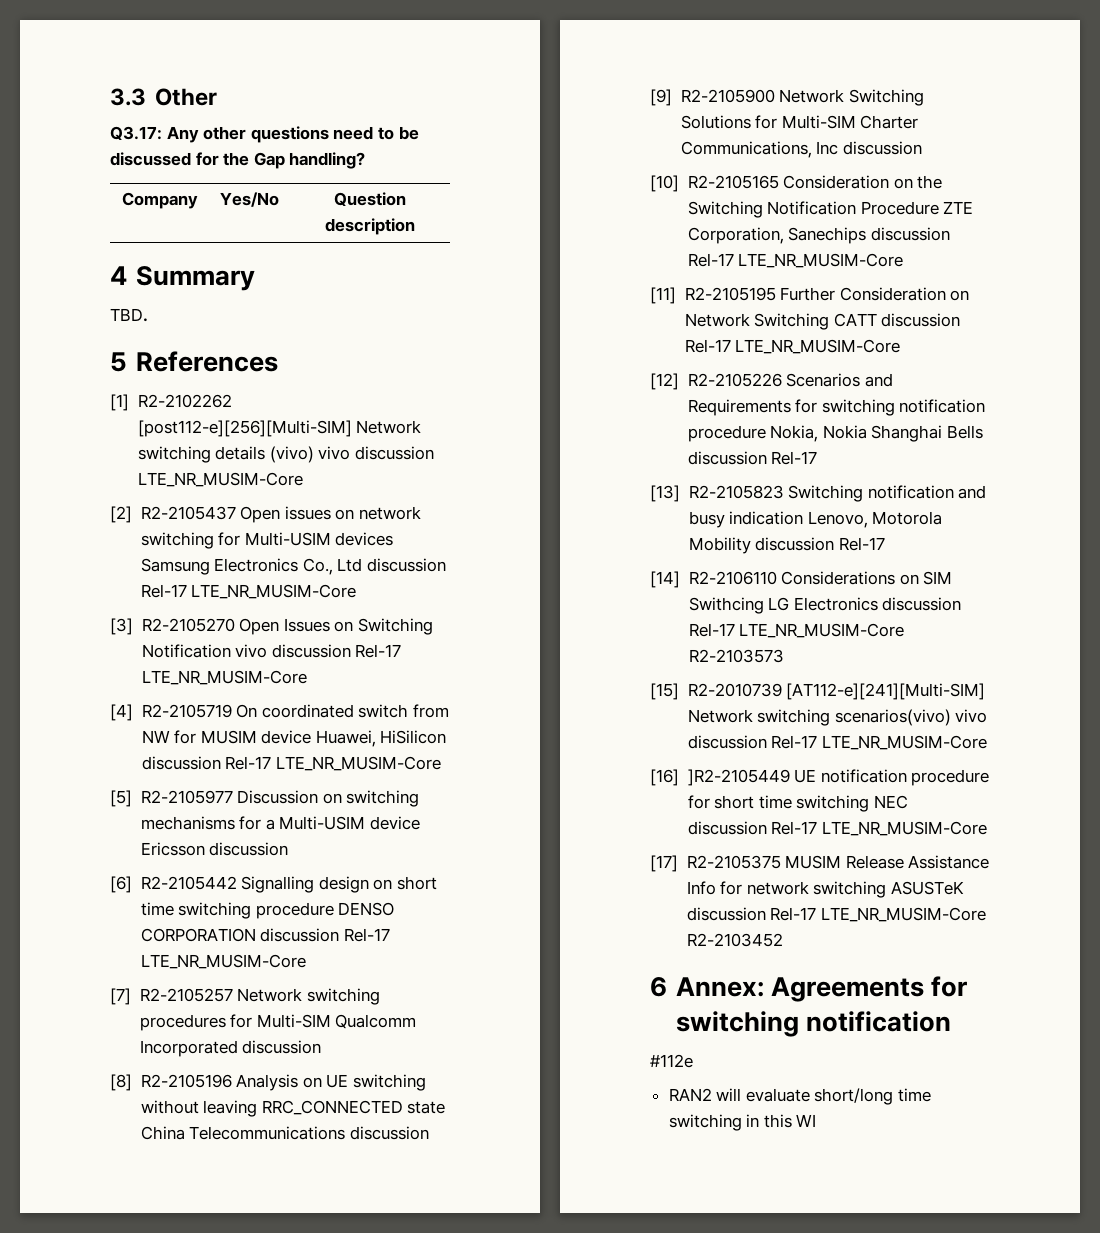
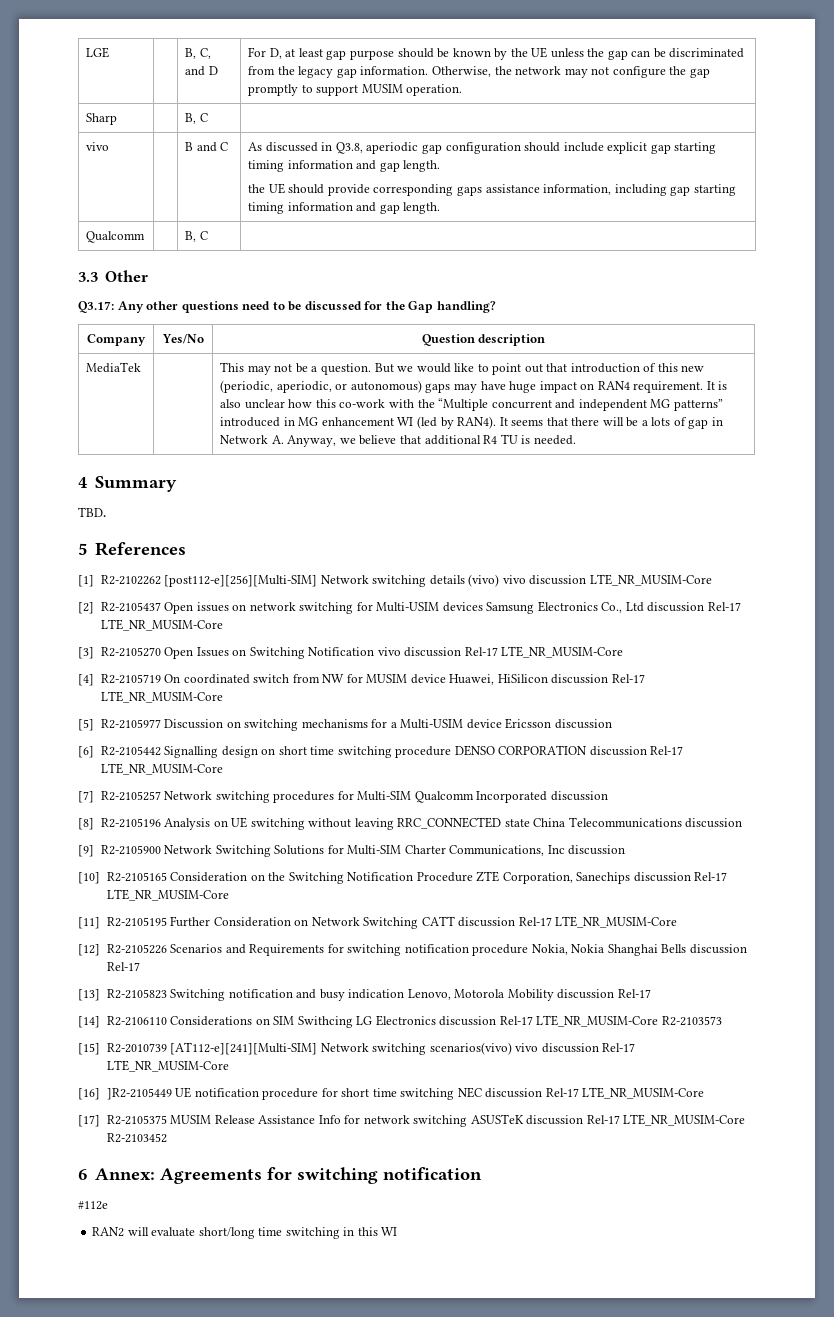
(110, 97) none -> [86,47,110,58] [185,48,211,59] [185,66,218,76] [248,47,745,60] [248,66,710,78] [248,84,463,96] [86,113,118,125] [185,113,208,124] [86,142,110,151] [185,142,229,152] [248,142,717,154] [248,160,441,172] [248,183,736,196] [248,202,441,214] [86,231,146,243] [185,231,208,242] LGE | | B, C, and D | For D, at least gap purpose should be known by the UE unless the gap can be discriminated from the legacy gap information. Otherwise, the network may not configure the gap promptly to support MUSIM operation. // Sharp | | B, C | // vivo | | B and C | As discussed in Q3.8, aperiodic gap configuration should include explicit gap starting timing information and gap length. // the UE should provide corresponding gaps assistance information, including gap starting timing information and gap length. // Qualcomm | | B, C | //
(415, 226) none -> [86,362,142,373] [220,362,705,375] [220,380,728,393] [220,398,723,411] [220,416,723,429] [220,434,576,447] // MediaTek | | This may not be a question. But we would like to point out that introduction of this new (periodic, aperiodic, or autonomous) gaps may have huge impact on RAN4 requirement. It is also unclear how this co-work with the “Multiple concurrent and independent MG patterns” introduced in MG enhancement WI (led by RAN4). It seems that there will be a lots of gap in Network A. Anyway, we believe that additional R4 TU is needed.

